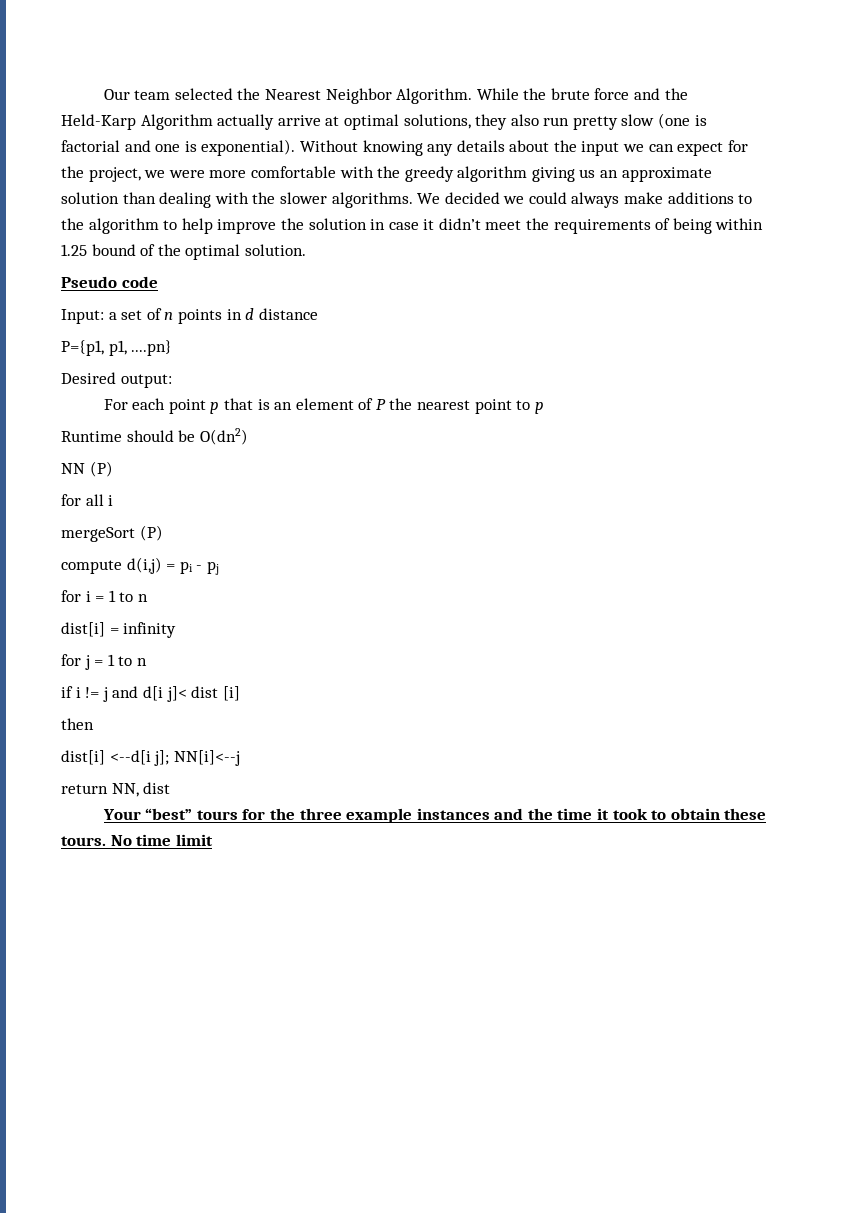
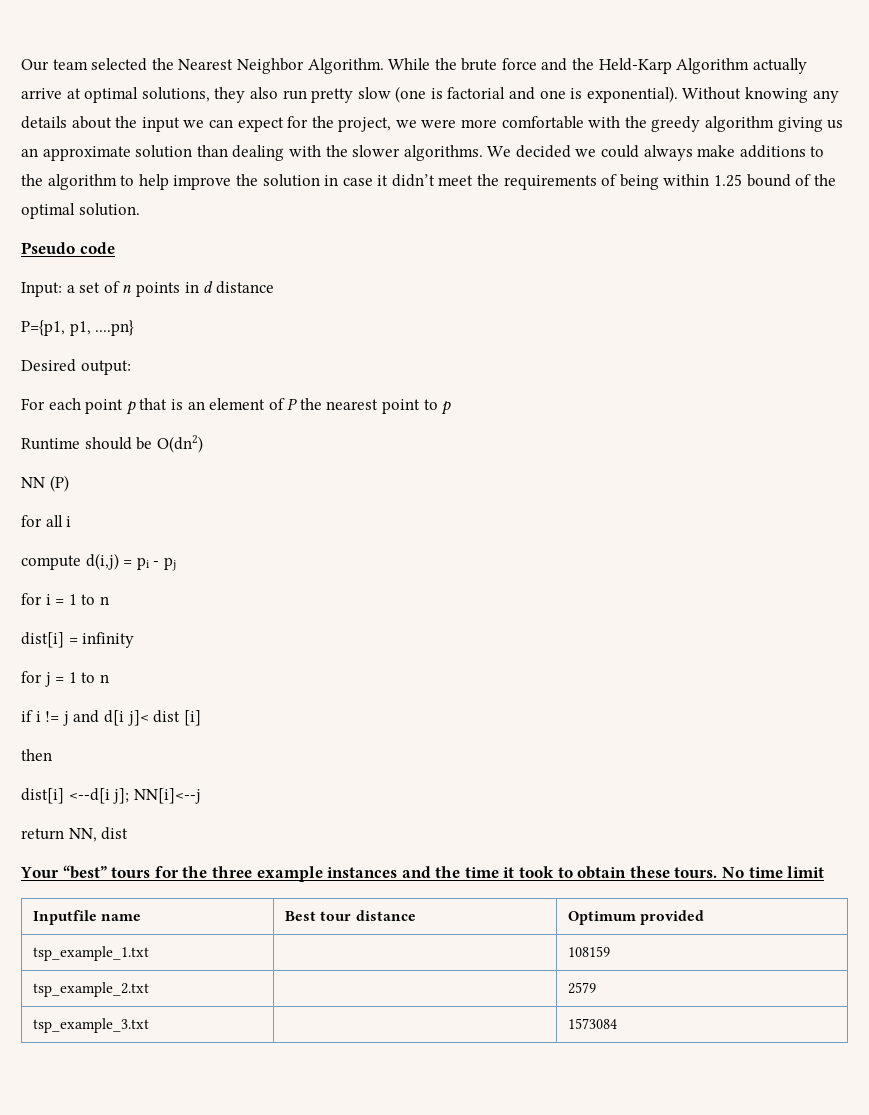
[61,525,163,542] // mergeSort (P) -> (72, 521) none
(213, 840) none -> [33,910,142,925] [285,910,416,921] [568,910,705,925] [33,946,150,961] [568,946,611,957] [33,982,150,997] [568,982,597,994] [33,1018,150,1033] [568,1018,618,1029] // Inputfile name | Best tour distance | Optimum provided // tsp_example_1.txt | | 108159 // tsp_example_2.txt | | 2579 // tsp_example_3.txt | | 1573084

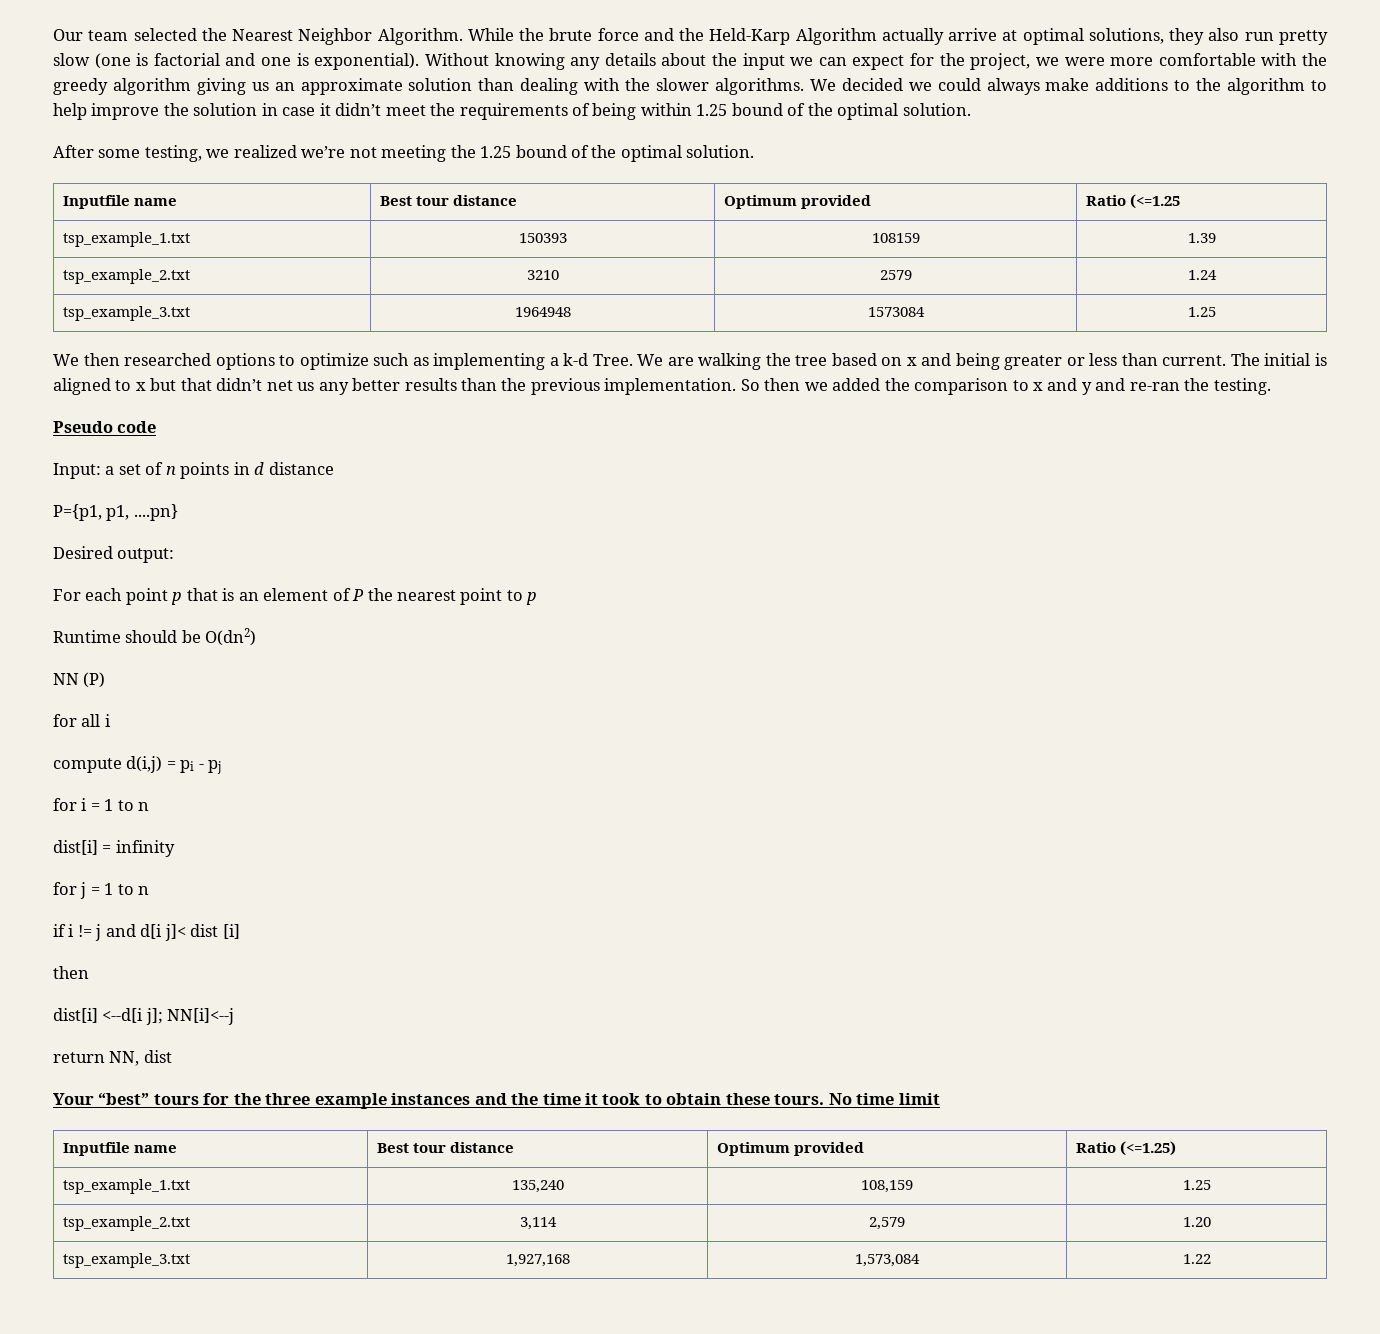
(140, 209) none -> [53,145,755,162] [63,195,178,209] [380,195,518,206] [724,195,872,209] [1086,194,1181,209] [63,232,191,247] [518,233,567,243] [871,233,920,243] [1187,233,1216,243] [63,269,191,284] [526,270,559,280] [879,270,912,280] [1187,270,1217,280] [63,306,191,321] [514,307,571,317] [867,307,925,317] [1187,307,1216,317] [53,353,1327,370] [53,378,1271,395] // After some testing, we realized we’re not meeting the 1.25 bound of the optimal solution. // Inputfile name | Best tour distance | Optimum provided | Ratio (<=1.25 // tsp_example_1.txt | 150393 | 108159 | 1.39 // tsp_example_2.txt | 3210 | 2579 | 1.24 // tsp_example_3.txt | 1964948 | 1573084 | 1.25 // We then researched options to optimize such as implementing a k-d Tree. We are walking the tree based on x and being greater or less than current. The initial is aligned to x but that didn’t net us any better results than the previous implementation. So then we added the comparison to x and y and re-ran the testing.
[33,946,150,961] [568,946,611,957] [33,982,150,997] [568,982,597,994] [33,1018,150,1033] [568,1018,618,1029] // tsp_example_1.txt | | 108159 // tsp_example_2.txt | | 2579 // tsp_example_3.txt | | 1573084 -> [1076,1141,1177,1156] [63,1179,191,1194] [511,1180,564,1193] [860,1180,913,1193] [1182,1180,1211,1190] [63,1216,191,1231] [519,1217,557,1230] [868,1217,905,1230] [1182,1217,1211,1227] [63,1253,191,1268] [505,1254,570,1267] [854,1254,920,1267] [1182,1254,1211,1264] | Ratio (<=1.25) // tsp_example_1.txt | 135,240 | 108,159 | 1.25 // tsp_example_2.txt | 3,114 | 2,579 | 1.20 // tsp_example_3.txt | 1,927,168 | 1,573,084 | 1.22

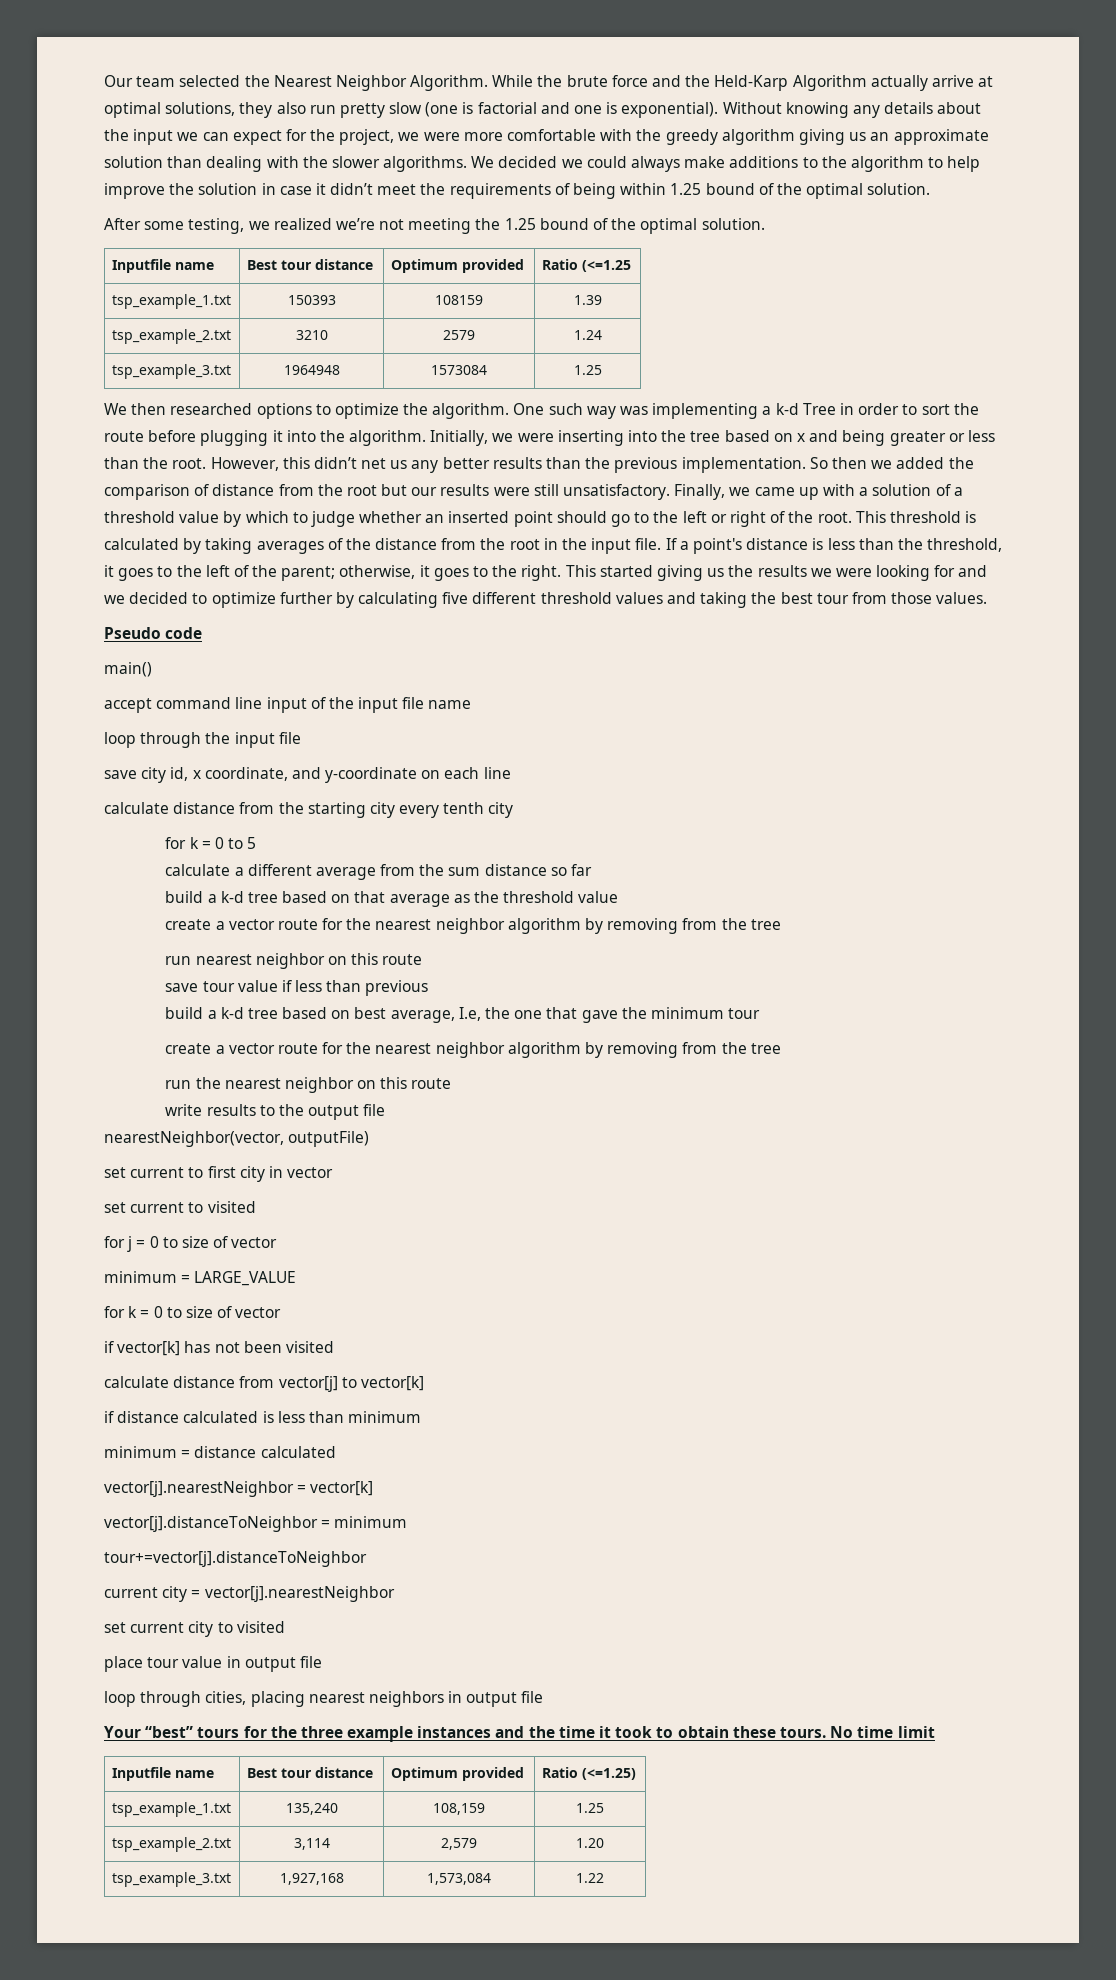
[373,353,762,370] such as implementing a k-d Tree. We are walking -> [403,403,979,419] [104,430,658,446] the algorithm. One such way was implementing a k-d Tree in order to sort the route before plugging it into the algorithm. Initially, we were inserting into
[1162,353,1327,366] [53,378,212,395] current. The initial is aligned to x but that -> [143,457,310,471] the root. However, this
[1012,378,1271,395] [53,421,157,433] [53,462,334,479] [53,504,178,521] [53,546,175,563] [53,588,538,605] [53,628,257,646] [53,672,106,688] [53,714,111,727] [53,756,222,774] [53,798,150,811] [53,840,175,857] [53,882,150,899] [53,924,240,941] [53,966,89,979] [53,1008,235,1025] [53,1050,172,1066] to x and y and re-ran the testing. // Pseudo code // Input: a set of n points in d distance // P={p1, p1, ....pn} // Desired output: // For each point p that is an element of P the nearest point to p // Runtime should be O(dn2) // NN (P) // for all i // compute d(i,j) = pi - pj // for i = 1 to n // dist[i] = infinity // for j = 1 to n // if i != j and d[i j]< dist [i] // then // dist[i] <--d[i j]; NN[i]<--j // return NN, dist -> [194,484,963,500] [104,511,977,527] [104,538,1003,554] [104,565,988,581] [104,592,988,608] [104,627,203,639] [104,662,152,677] [104,697,472,713] [104,732,301,748] [104,767,511,783] [104,802,514,818] [165,837,257,849] [165,864,592,880] [165,891,619,907] [165,918,781,934] [165,953,423,969] [165,980,429,996] [165,1007,761,1023] [165,1042,781,1058] [165,1077,452,1093] [165,1104,386,1120] [104,1131,370,1147] [104,1166,334,1182] [104,1201,256,1213] [104,1236,278,1252] [104,1271,297,1286] [104,1306,282,1318] [104,1341,334,1356] [104,1376,424,1392] [104,1411,422,1423] [104,1446,336,1458] [104,1481,374,1497] [104,1516,408,1532] [104,1551,367,1567] [104,1586,395,1602] [104,1621,285,1637] [104,1656,322,1672] [104,1691,544,1707] of distance from the root but our results were still unsatisfactory. Finally, we came up with a solution of a threshold value by which to judge whether an inserted point should go to the left or right of the root. This threshold is calculated by taking averages of the distance from the root in the input file. If a point's distance is less than the threshold, it goes to the left of the parent; otherwise, it goes to the right. This started giving us the results we were looking for and we decided to optimize further by calculating five different threshold values and taking the best tour from those values. // Pseudo code // main() // accept command line input of the input file name // loop through the input file // save city id, x coordinate, and y-coordinate on each line // calculate distance from the starting city every tenth city // for k = 0 to 5 // calculate a different average from the sum distance so far // build a k-d tree based on that average as the threshold value // create a vector route for the nearest neighbor algorithm by removing from the tree // run nearest neighbor on this route // save tour value if less than previous // build a k-d tree based on best average, I.e, the one that gave the minimum tour // create a vector route for the nearest neighbor algorithm by removing from the tree // run the nearest neighbor on this route // write results to the output file // nearestNeighbor(vector, outputFile) // set current to first city in vector // set current to visited // for j = 0 to size of vector // minimum = LARGE_VALUE // for k = 0 to size of vector // if vector[k] has not been visited // calculate distance from vector[j] to vector[k] // if distance calculated is less than minimum // minimum = distance calculated // vector[j].nearestNeighbor = vector[k] // vector[j].distanceToNeighbor = minimum // tour+=vector[j].distanceToNeighbor // current city = vector[j].nearestNeighbor // set current city to visited // place tour value in output file // loop through cities, placing nearest neighbors in output file

